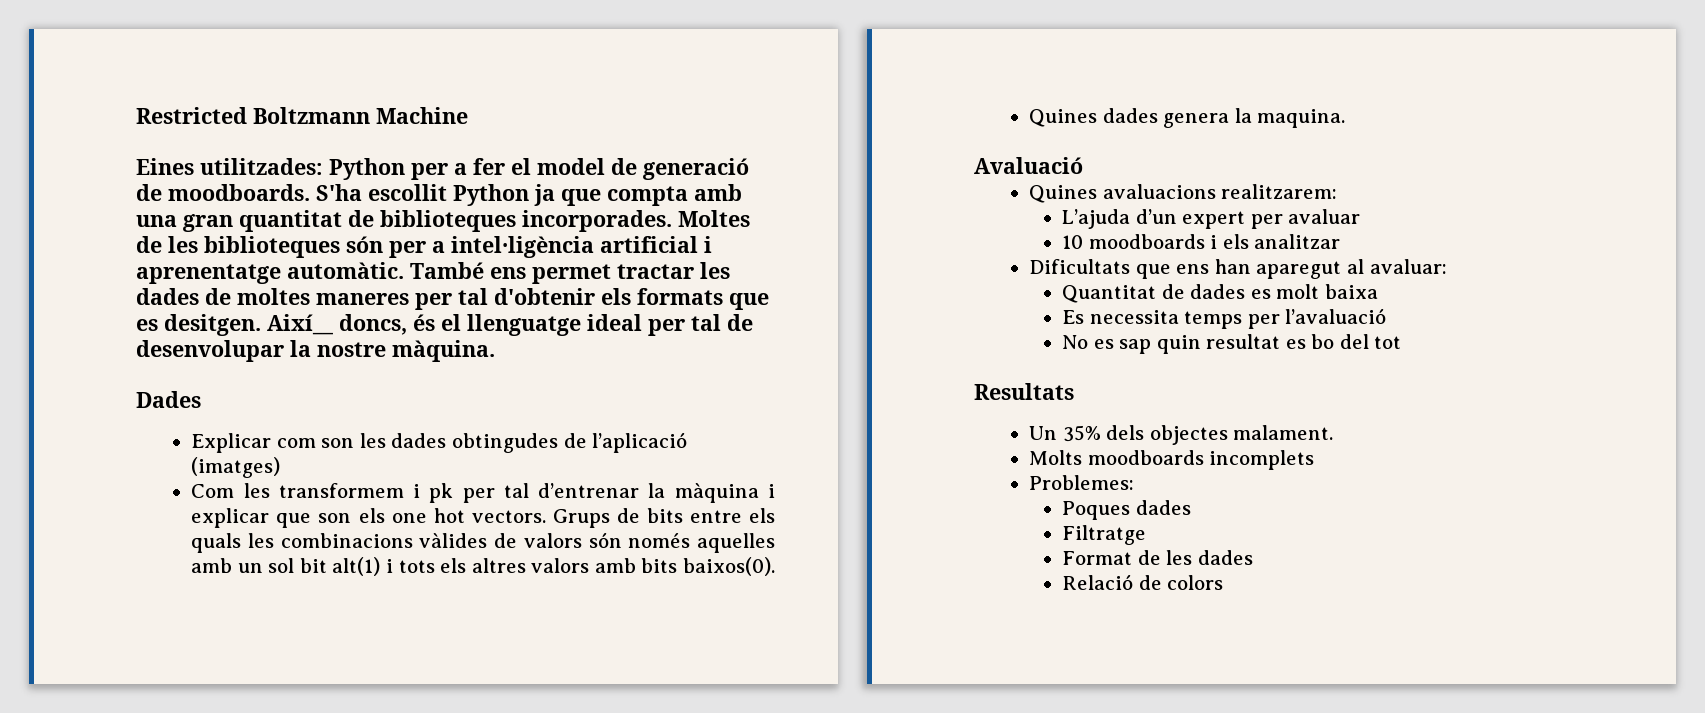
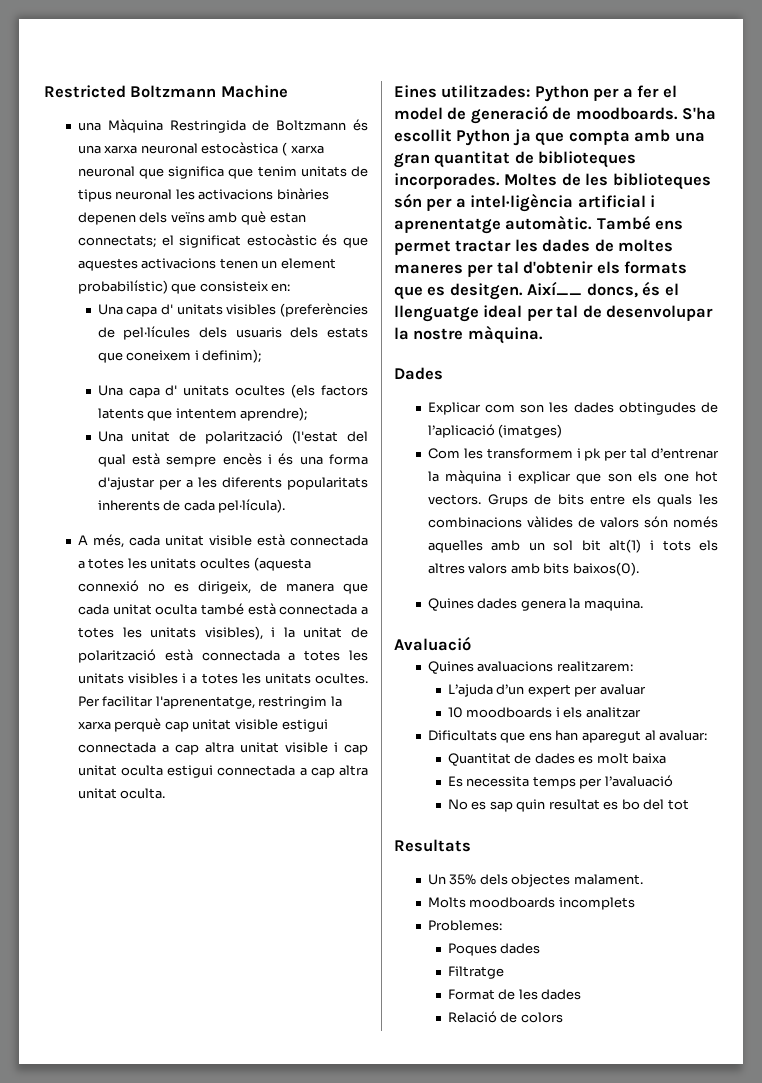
(468, 115) none -> [77,119,368,133] [77,142,324,156] [77,166,368,179] [77,188,329,202] [77,211,306,225] [77,234,368,248] [77,258,336,271] [77,280,291,294] [97,303,368,317] [97,326,368,340] [97,349,262,363] [97,384,368,398] [97,407,308,421] [97,430,368,444] [97,453,368,467] [97,477,369,490] [97,499,286,513] [77,534,368,548] [77,557,311,571] [77,580,368,594] [77,603,368,615] [77,626,369,640] [77,649,368,663] [77,673,368,684] [77,696,342,709] [77,718,328,732] [77,742,368,755] [77,765,368,778] [77,788,166,799] // una Màquina Restringida de Boltzmann és una xarxa neuronal estocàstica ( xarxa neuronal que significa que tenim unitats de tipus neuronal les activacions binàries depenen dels veïns amb què estan connectats; el significat estocàstic és que aquestes activacions tenen un element probabilístic) que consisteix en: // Una capa d' unitats visibles (preferències de pel·lícules dels usuaris dels estats que coneixem i definim); // Una capa d' unitats ocultes (els factors latents que intentem aprendre); // Una unitat de polarització (l'estat del qual està sempre encès i és una forma d'ajustar per a les diferents popularitats inherents de cada pel·lícula). // A més, cada unitat visible està connectada a totes les unitats ocultes (aquesta connexió no es dirigeix, de manera que cada unitat oculta també està connectada a totes les unitats visibles), i la unitat de polarització està connectada a totes les unitats visibles i a totes les unitats ocultes. Per facilitar l'aprenentatge, restringim la xarxa perquè cap unitat visible estigui connectada a cap altra unitat visible i cap unitat oculta estigui connectada a cap altra unitat oculta.

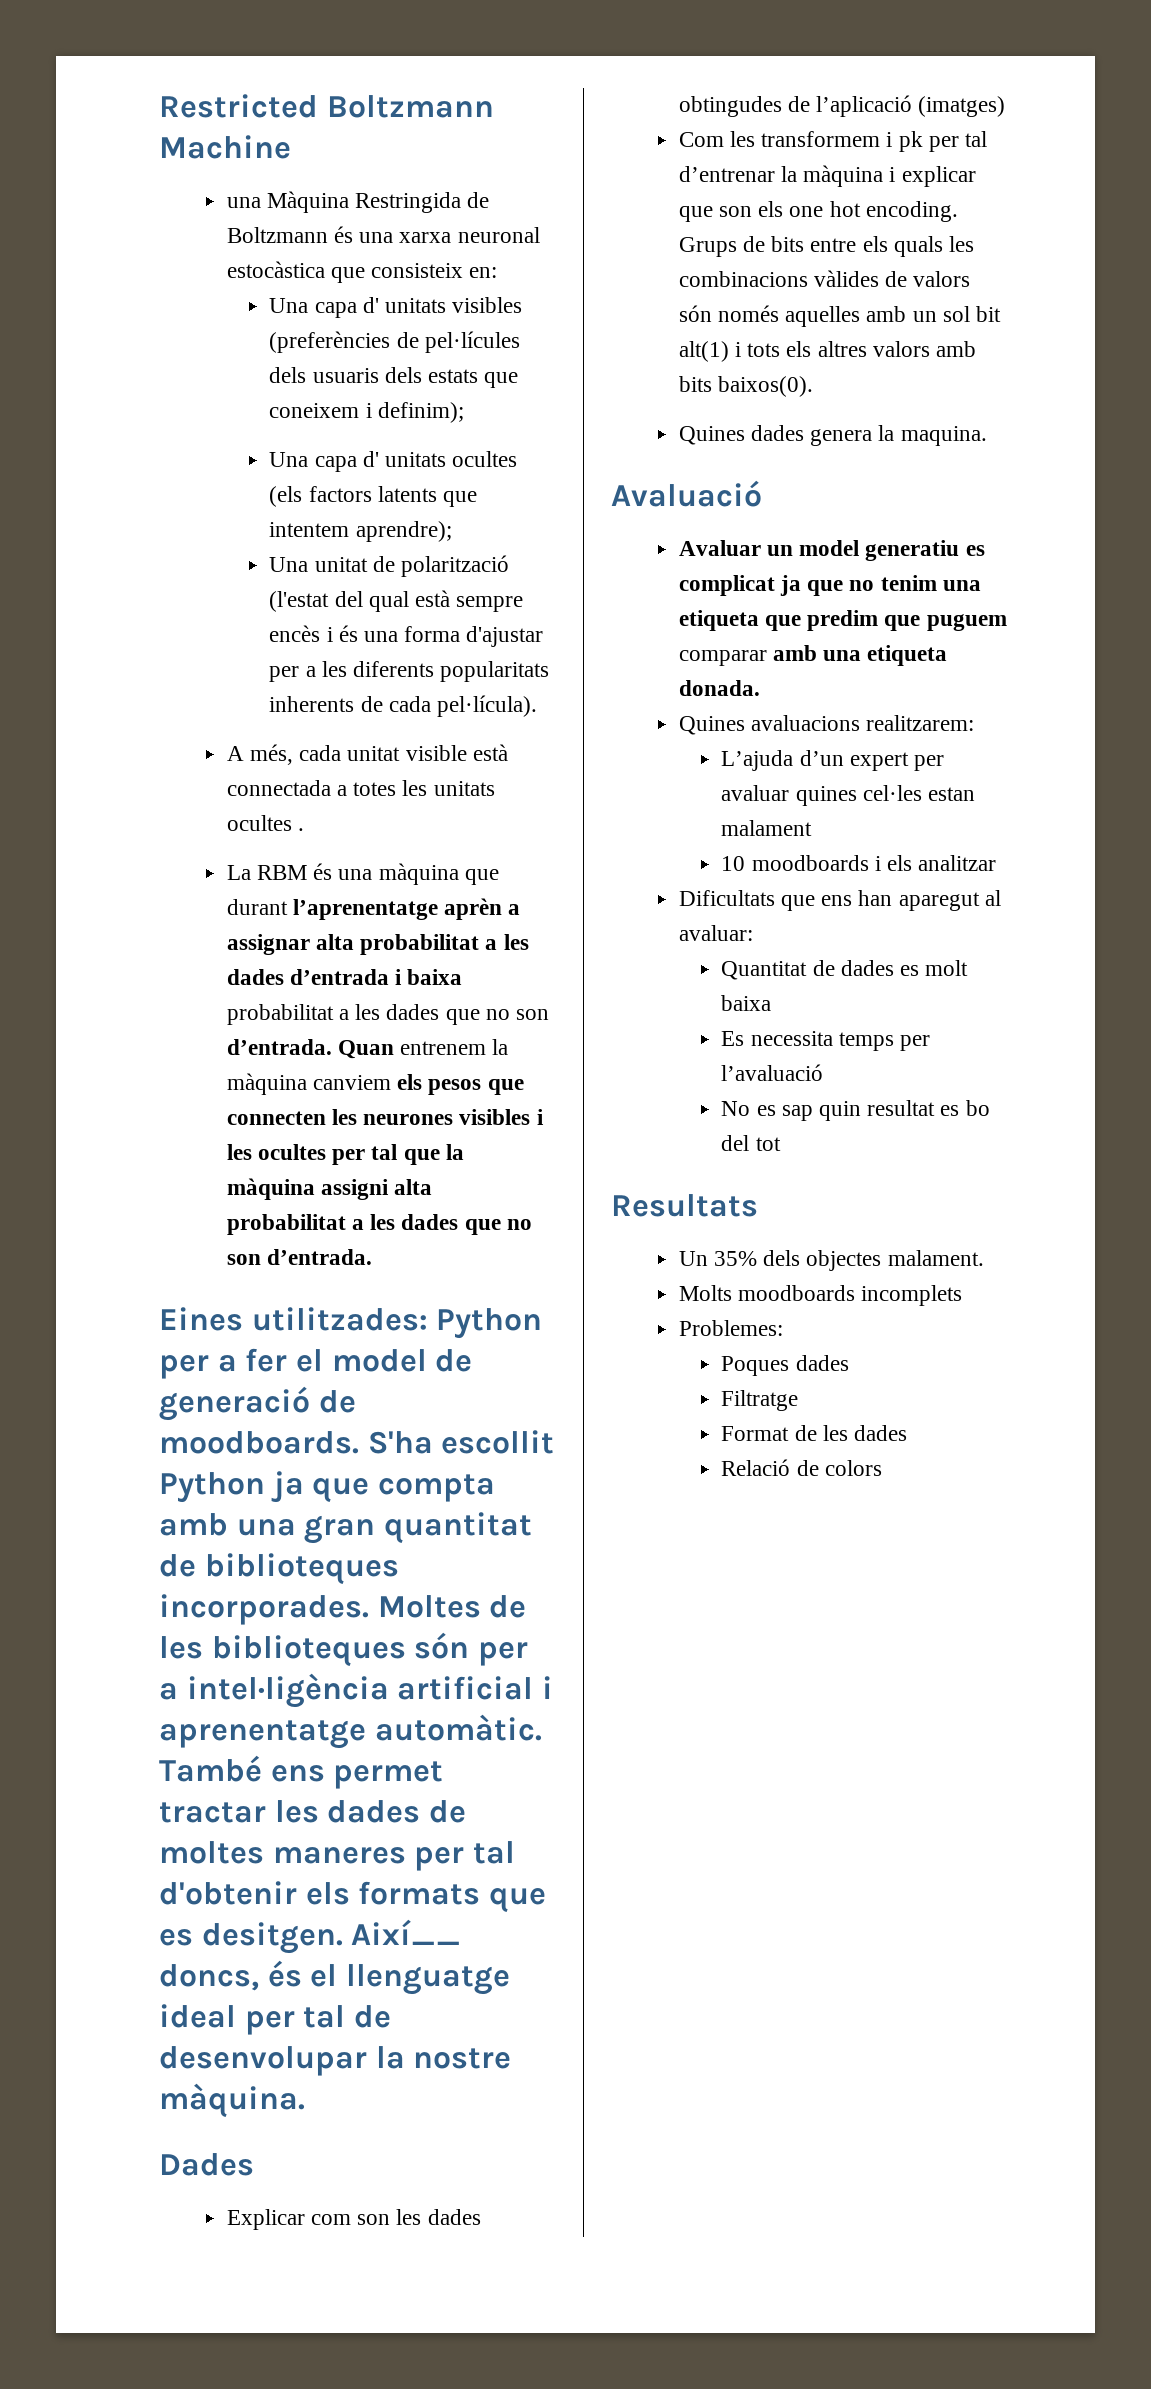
[281,142,324,156] [77,166,368,179] [77,188,329,202] [77,211,306,225] [77,234,368,248] [77,258,336,271] [77,280,168,294] ( xarxa neuronal que significa que tenim unitats de tipus neuronal les activacions binàries depenen dels veïns amb què estan connectats; el significat estocàstic és que aquestes activacions tenen un element probabilístic) -> (325, 269) none
[253,557,311,571] [77,580,368,594] [77,603,368,615] [77,626,369,640] [77,649,368,663] [77,673,368,684] [77,696,342,709] [77,718,328,732] [77,742,368,755] [77,765,368,778] [77,788,166,799] (aquesta connexió no es dirigeix, de manera que cada unitat oculta també està connectada a totes les unitats visibles), i la unitat de polarització està connectada a totes les unitats visibles i a totes les unitats ocultes. Per facilitar l'aprenentatge, restringim la xarxa perquè cap unitat visible estigui connectada a cap altra unitat visible i cap unitat oculta estigui connectada a cap altra unitat oculta. -> [298,828,305,831] [226,863,499,885] [226,898,521,920] [226,934,529,955] [226,969,463,985] [226,1004,550,1025] [226,1039,509,1059] [226,1073,524,1095] [226,1109,544,1125] [226,1144,464,1165] [226,1178,433,1200] [226,1214,532,1235] [226,1249,373,1265] . // La RBM és una màquina que durant l’aprenentatge aprèn a assignar alta probabilitat a les dades d’entrada i baixa probabilitat a les dades que no son d’entrada. Quan entrenem la màquina canviem els pesos que connecten les neurones visibles i les ocultes per tal que la màquina assigni alta probabilitat a les dades que no son d’entrada.
[427,494,481,505] vectors. -> [865,201,958,222] encoding.
(471, 643) none -> [678,540,985,561] [678,575,981,596] [678,610,1007,631] [678,645,948,666] [678,680,760,696] // Avaluar un model generatiu es complicat ja que no tenim una etiqueta que predim que puguem comparar amb una etiqueta donada.
(646, 689) none -> [795,785,975,806] [721,820,813,836] quines cel·les estan malament

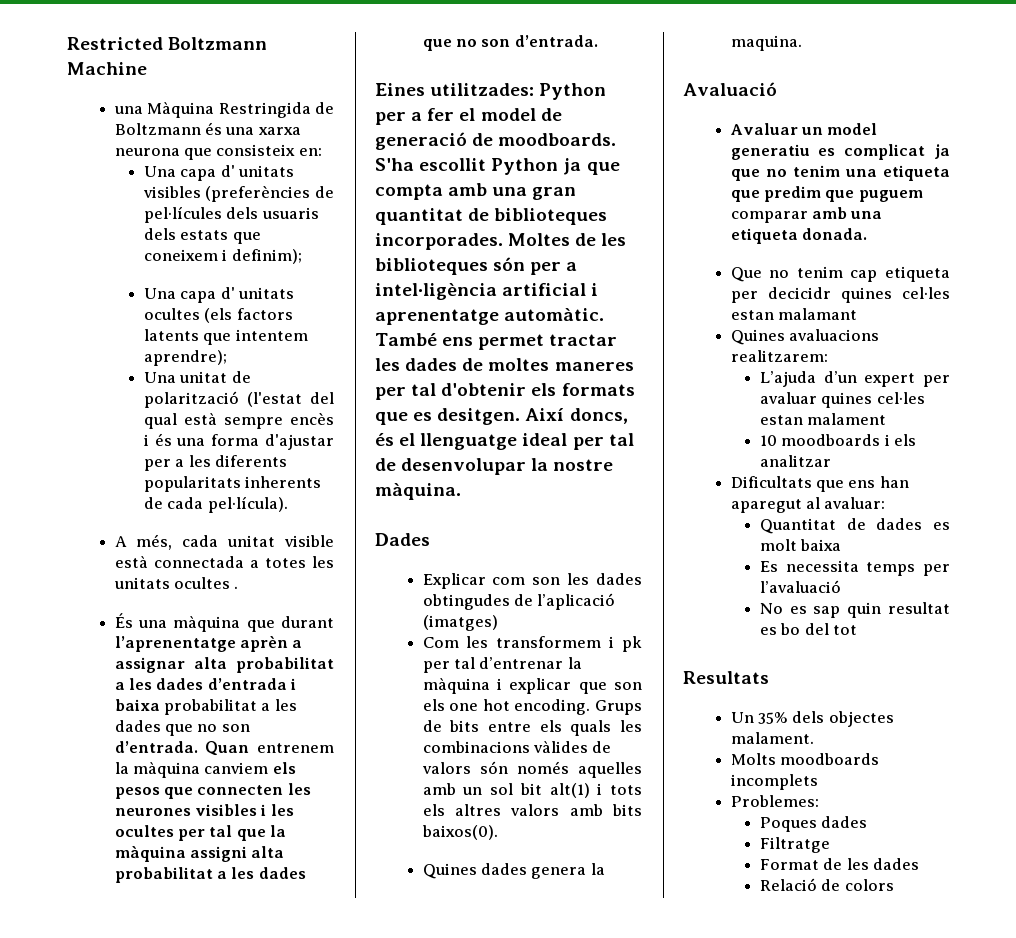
[457,227,540,243] [226,261,325,278] neuronal estocàstica -> [114,148,180,156] neurona
[226,863,333,880] La RBM és -> [114,613,133,628] És
[351,1919,462,1945] Així__ -> [525,408,565,421] Així
(760, 688) none -> [730,266,950,282] [730,287,950,303] [730,308,857,320] // Que no tenim cap etiqueta per decicidr quines cel·les estan malamant

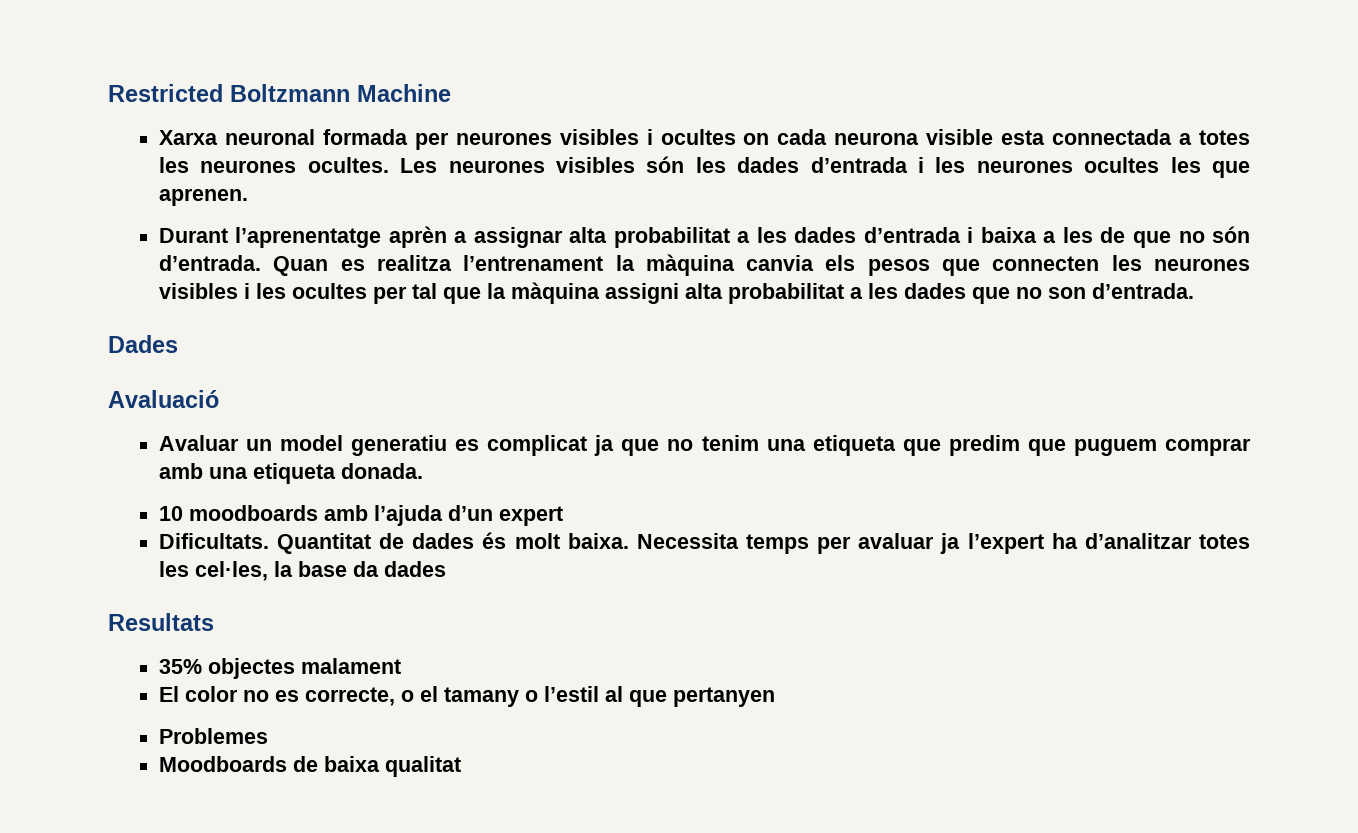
[113,101,334,118] [114,122,301,135] [114,144,322,160] [143,165,295,181] [142,185,334,202] [143,206,319,223] [143,228,261,244] [143,249,302,264] [143,287,295,303] [143,308,293,323] [143,329,308,345] [143,350,227,366] [143,371,251,383] [143,391,334,408] [143,412,334,429] [143,433,335,450] [143,455,288,471] [143,476,322,492] [143,496,288,513] [114,534,334,550] [114,555,334,568] [113,577,239,589] [114,613,334,632] una Màquina Restringida de Boltzmann és una xarxa neurona que consisteix en: // Una capa d' unitats visibles (preferències de pel·lícules dels usuaris dels estats que coneixem i definim); // Una capa d' unitats ocultes (els factors latents que intentem aprendre); // Una unitat de polarització (l'estat del qual està sempre encès i és una forma d'ajustar per a les diferents popularitats inherents de cada pel·lícula). // A més, cada unitat visible està connectada a totes les unitats ocultes . // És una màquina que durant -> [158,129,1250,150] [158,156,1250,178] [158,188,248,206] [158,228,228,243] Xarxa neuronal formada per neurones visibles i ocultes on cada neurona visible esta connectada a totes les neurones ocultes. Les neurones visibles són les dades d’entrada i les neurones ocultes les que aprenen. // Durant
[163,699,297,715] [114,720,250,736] probabilitat a les dades que no son -> [1043,226,1251,248] a les de que no són
[257,743,334,753] [114,761,269,778] entrenem la màquina canviem -> [340,254,815,276] es realitza l’entrenament la màquina canvia
[375,83,607,100] [375,108,562,125] [375,132,617,150] [375,158,620,175] [375,183,577,200] [375,208,608,225] [375,233,627,250] [375,257,578,275] [375,283,599,300] [375,308,605,325] [375,332,618,350] [375,358,634,371] [375,383,635,400] [375,408,628,425] [375,432,634,450] [375,458,614,475] [375,483,461,500] [375,533,430,546] [422,573,642,589] [422,593,616,610] [422,615,498,631] [422,636,642,652] [422,657,582,673] [422,677,642,694] [422,699,642,715] [422,720,642,736] [422,740,612,753] [421,761,642,778] [422,783,642,798] [422,804,642,816] [421,825,498,840] [422,863,605,879] [730,35,802,51] Eines utilitzades: Python per a fer el model de generació de moodboards. S'ha escollit Python ja que compta amb una gran quantitat de biblioteques incorporades. Moltes de les biblioteques són per a intel·ligència artificial i aprenentatge automàtic. També ens permet tractar les dades de moltes maneres per tal d'obtenir els formats que es desitgen. Així doncs, és el llenguatge ideal per tal de desenvolupar la nostre màquina. // Dades // Explicar com son les dades obtingudes de l’aplicació (imatges) // Com les transformem i pk per tal d’entrenar la màquina i explicar que son els one hot encoding. Grups de bits entre els quals les combinacions vàlides de valors són només aquelles amb un sol bit alt(1) i tots els altres valors amb bits baixos(0). // Quines dades genera la maquina. -> [108,335,178,353] Dades
[730,211,808,223] comparar -> [1165,438,1251,456] comprar
[730,266,950,282] [730,287,950,303] [730,308,857,320] [730,329,879,345] [730,350,828,362] [759,371,950,387] [759,392,925,408] [759,413,887,425] [759,434,917,446] [759,455,831,467] [730,476,909,492] [730,497,886,513] [759,518,950,534] [759,539,842,551] [759,560,950,576] [759,580,841,593] [759,602,950,618] [759,623,858,635] [683,671,769,684] [730,711,894,727] [730,732,814,744] [730,753,879,765] [730,774,818,790] [730,795,819,807] [759,816,868,832] [759,837,830,853] [759,858,920,870] [759,878,894,891] Que no tenim cap etiqueta per decicidr quines cel·les estan malamant // Quines avaluacions realitzarem: // L’ajuda d’un expert per avaluar quines cel·les estan malament // 10 moodboards i els analitzar // Dificultats que ens han aparegut al avaluar: // Quantitat de dades es molt baixa // Es necessita temps per l’avaluació // No es sap quin resultat es bo del tot // Resultats // Un 35% dels objectes malament. // Molts moodboards incomplets // Problemes: // Poques dades // Filtratge // Format de les dades // Relació de colors -> [158,505,563,526] [158,532,1251,554] [158,561,446,581] [108,613,214,631] [158,658,401,679] [158,686,775,707] [158,728,268,744] [158,756,461,777] 10 moodboards amb l’ajuda d’un expert // Dificultats. Quantitat de dades és molt baixa. Necessita temps per avaluar ja l’expert ha d’analitzar totes les cel·les, la base da dades // Resultats // 35% objectes malament // El color no es correcte, o el tamany o l’estil al que pertanyen // Problemes // Moodboards de baixa qualitat

